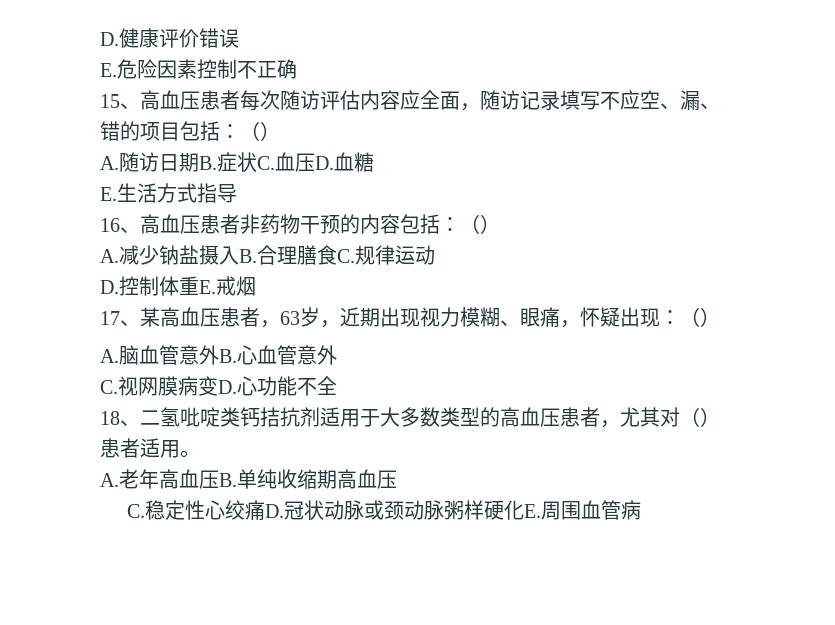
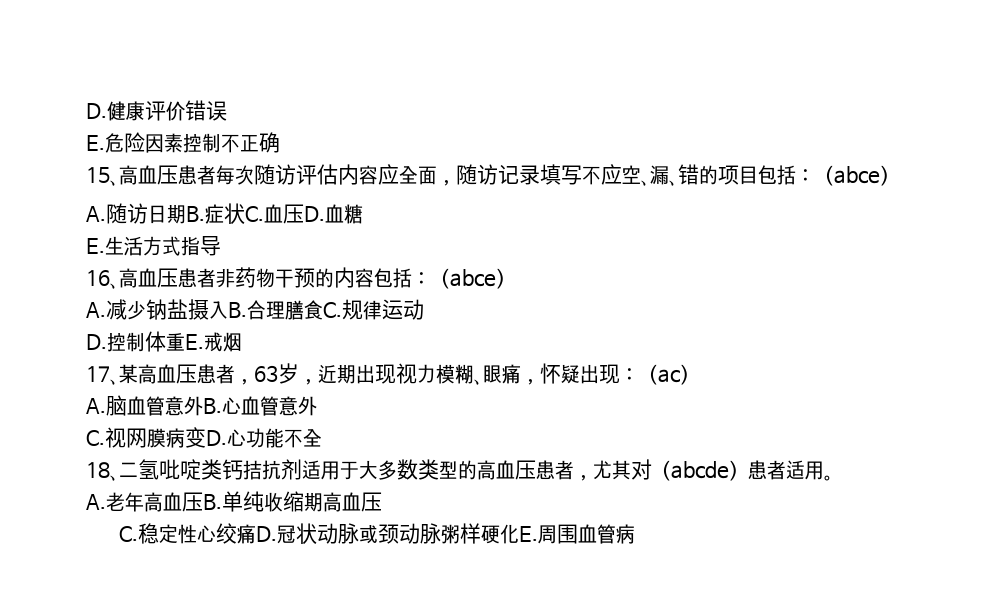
(260, 131) none -> [834,166,880,184] abce
(480, 224) none -> [450,269,496,287] abce
(700, 317) none -> [658,369,680,383] ac
(700, 417) none -> [671,461,729,479] abcde

